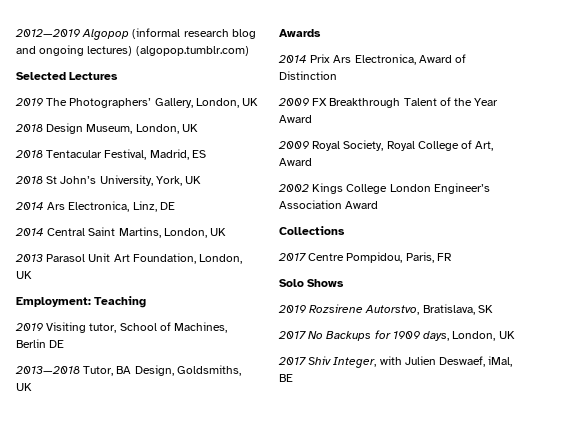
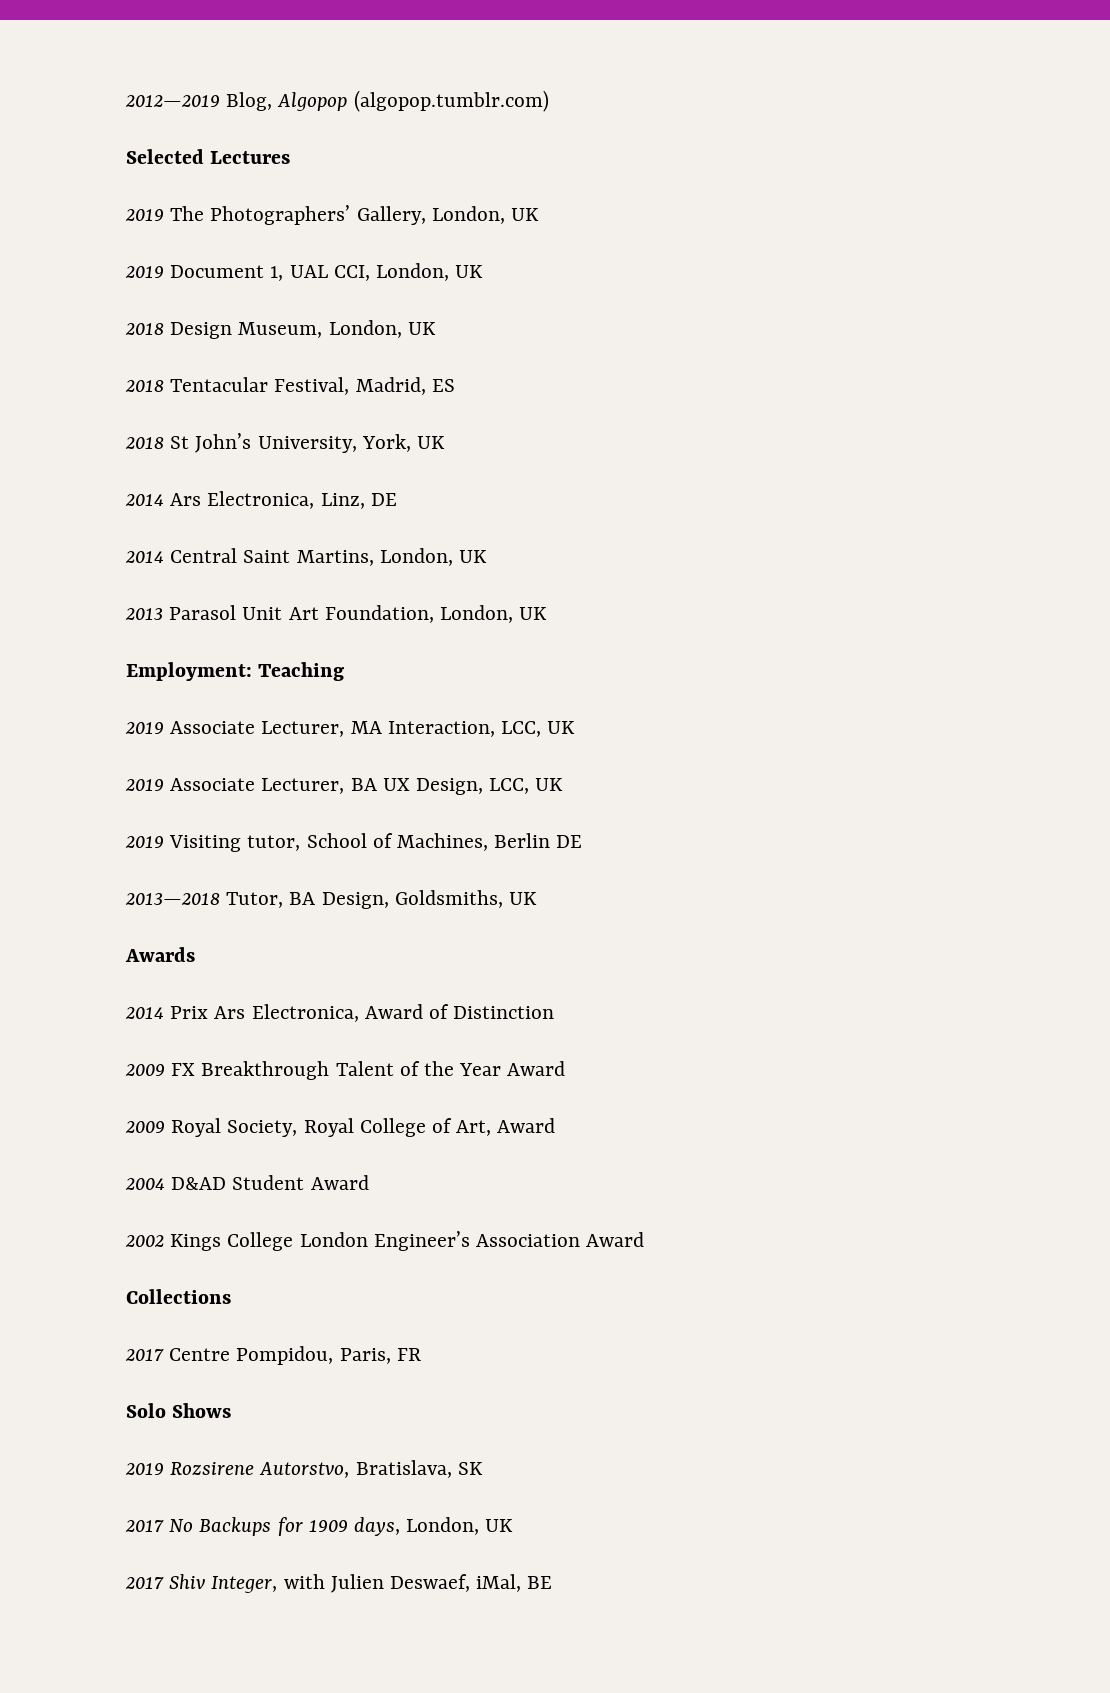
[82,28,256,40] [16,45,133,56] Algopop (informal research blog and ongoing lectures) -> [226,92,348,111] Blog, Algopop
(259, 102) none -> [125,263,484,281] // 2019 Document 1, UAL CCI, London, UK
(147, 302) none -> [125,721,576,737] [125,778,564,795] // 2019 Associate Lecturer, MA Interaction, LCC, UK // 2019 Associate Lecturer, BA UX Design, LCC, UK
(312, 162) none -> [125,1175,369,1190] // 2004 D&AD Student Award

